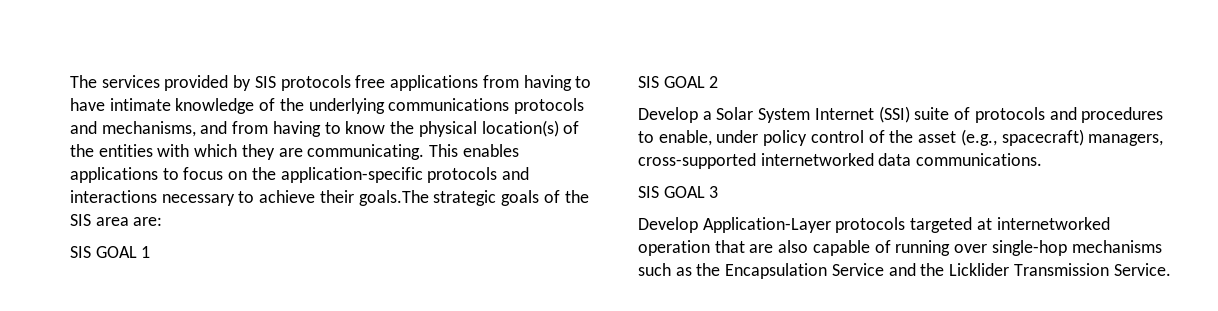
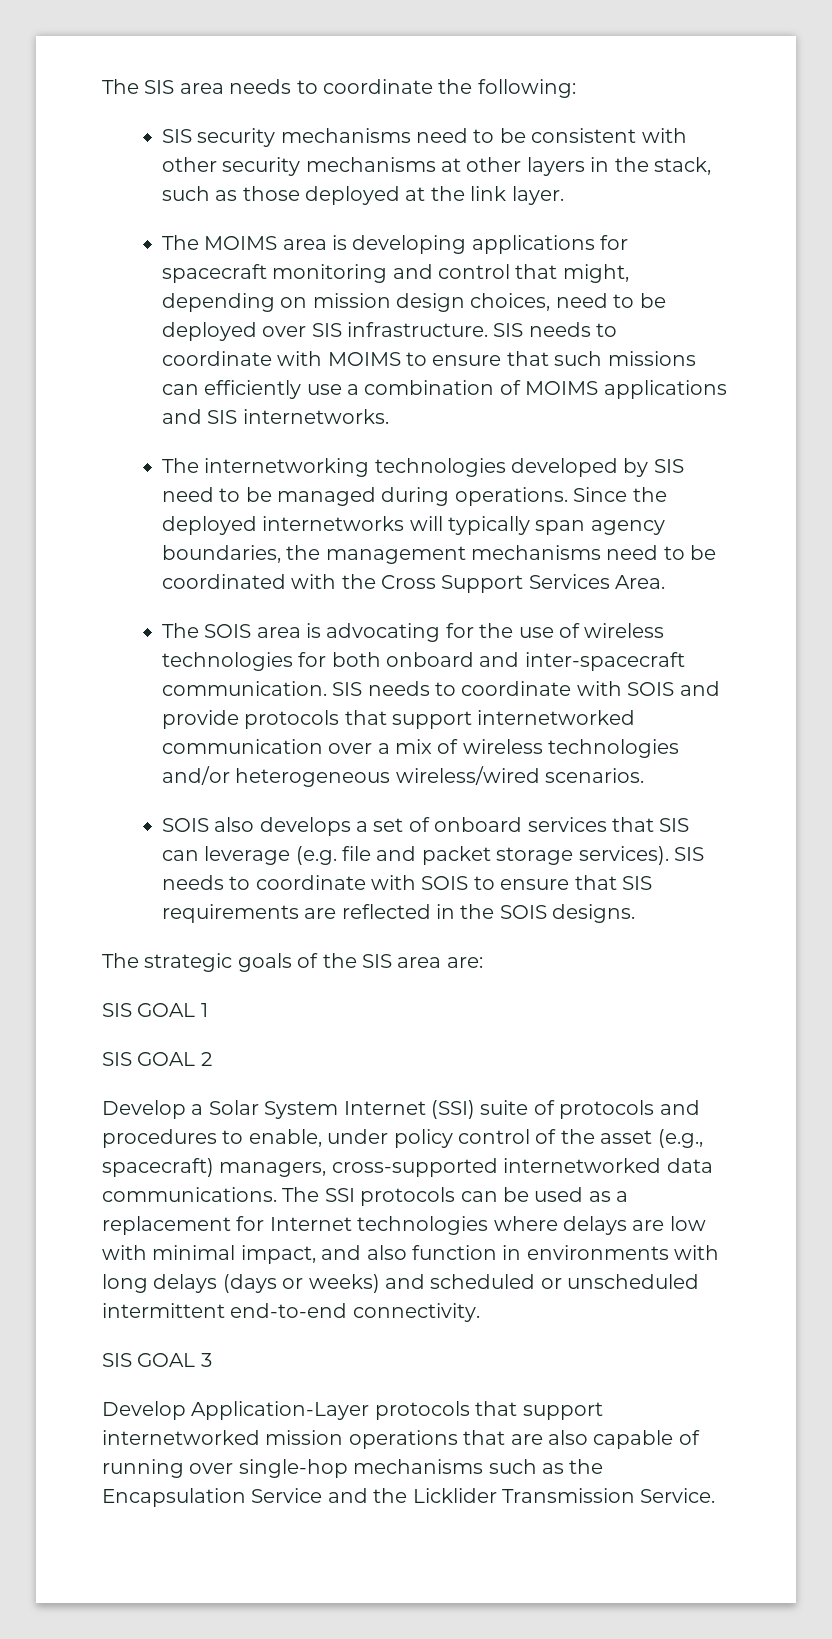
[70,75,592,91] [70,98,585,114] [70,120,580,137] [70,144,519,160] [70,167,530,183] [70,190,429,206] The services provided by SIS protocols free applications from having to have intimate knowledge of the underlying communications protocols and mechanisms, and from having to know the physical location(s) of the entities with which they are communicating. This enables applications to focus on the application-specific protocols and interactions necessary to achieve their goals.The -> [102,79,576,98] [161,128,687,147] [161,157,711,176] [161,186,564,205] [161,235,629,254] [161,264,629,283] [161,293,666,312] [161,322,618,341] [161,351,696,366] [161,380,727,399] [161,409,389,424] [161,458,684,477] [161,487,667,506] [161,516,665,535] [161,545,717,564] [161,574,666,593] [161,623,665,642] [161,652,685,671] [161,681,720,696] [161,710,636,729] [161,739,680,758] [161,766,644,787] [161,817,690,836] [161,846,704,865] [161,875,652,890] [161,904,636,923] [102,953,139,968] The SIS area needs to coordinate the following: // SIS security mechanisms need to be consistent with other security mechanisms at other layers in the stack, such as those deployed at the link layer. // The MOIMS area is developing applications for spacecraft monitoring and control that might, depending on mission design choices, need to be deployed over SIS infrastructure. SIS needs to coordinate with MOIMS to ensure that such missions can efficiently use a combination of MOIMS applications and SIS internetworks. // The internetworking technologies developed by SIS need to be managed during operations. Since the deployed internetworks will typically span agency boundaries, the management mechanisms need to be coordinated with the Cross Support Services Area. // The SOIS area is advocating for the use of wireless technologies for both onboard and inter-spacecraft communication. SIS needs to coordinate with SOIS and provide protocols that support internetworked communication over a mix of wireless technologies and/or heterogeneous wireless/wired scenarios. // SOIS also develops a set of onboard services that SIS can leverage (e.g. file and packet storage services). SIS needs to coordinate with SOIS to ensure that SIS requirements are reflected in the SOIS designs. // The
(1043, 159) none -> [282,1187,629,1206] [102,1216,706,1235] [102,1245,720,1264] [102,1274,700,1293] [102,1303,480,1322] The SSI protocols can be used as a replacement for Internet technologies where delays are low with minimal impact, and also function in environments with long delays (days or weeks) and scheduled or unscheduled intermittent end-to-end connectivity.
[910,217,1110,233] [638,240,710,256] targeted at internetworked operation -> [475,1401,603,1420] [102,1430,458,1449] that support internetworked mission operations

